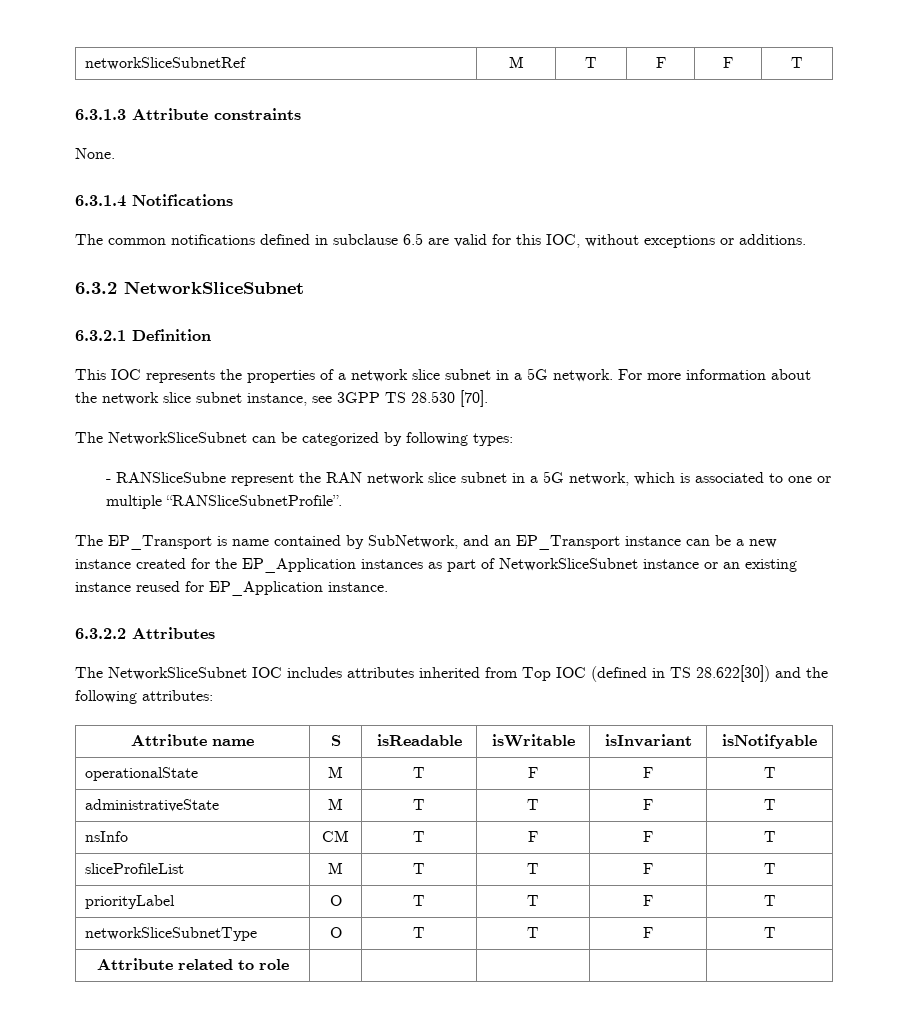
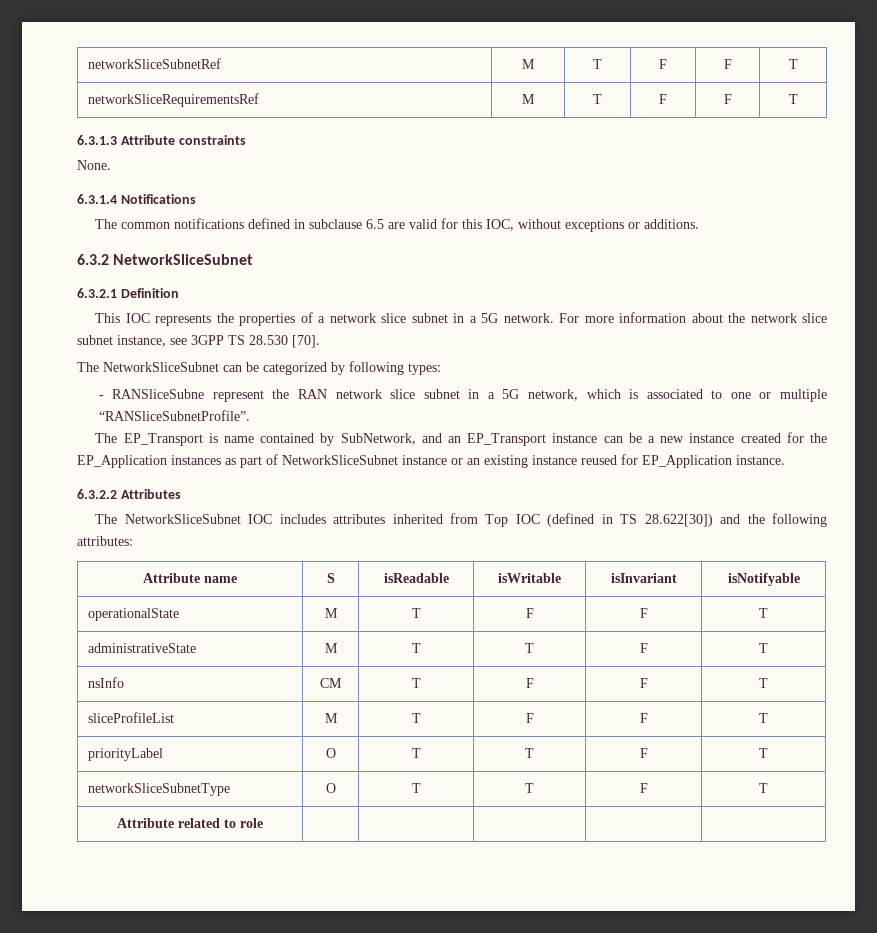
(803, 62) none -> [87,93,259,107] [522,94,535,104] [593,94,602,104] [659,94,667,104] [723,94,732,104] [788,94,798,104] // networkSliceRequirementsRef | M | T | F | F | T
[527,863,539,874] T -> [525,713,534,723] F

